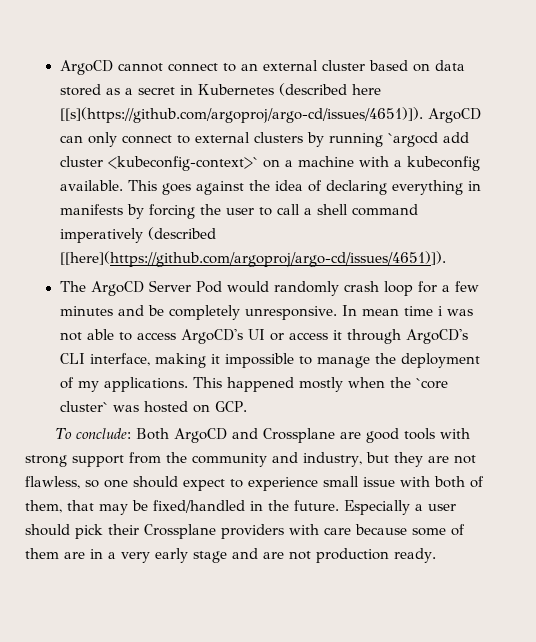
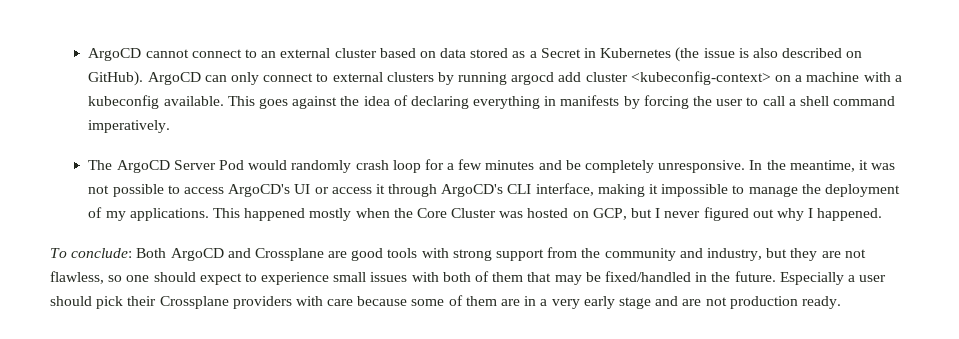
[137,87,175,95] secret -> [540,48,581,58] Secret
[278,83,381,96] [59,107,423,123] (described here [[s](https://github.com/argoproj/argo-cd/issues/4651)]). -> [675,47,863,62] [88,71,144,86] (the issue is also described on GitHub).
[387,132,438,147] `argocd -> [511,72,555,85] argocd
[107,156,258,171] <kubeconfig-context>` -> [630,71,771,85] <kubeconfig-context>
[59,227,216,243] [59,251,446,267] imperatively (described [[here](https://github.com/argoproj/argo-cd/issues/4651)]). -> [88,120,171,133] imperatively.
[361,306,443,316] mean time i -> [766,160,868,172] the meantime, it
[86,329,114,340] able -> [112,184,164,197] possible
[415,378,448,389] [59,401,108,412] `core cluster` -> [416,208,497,218] Core Cluster
[214,401,247,412] GCP. -> [592,207,883,221] GCP, but I never figured out why I happened.
[363,477,395,487] issue -> [370,272,408,282] issues
[25,500,62,513] them, -> [492,272,524,282] them

